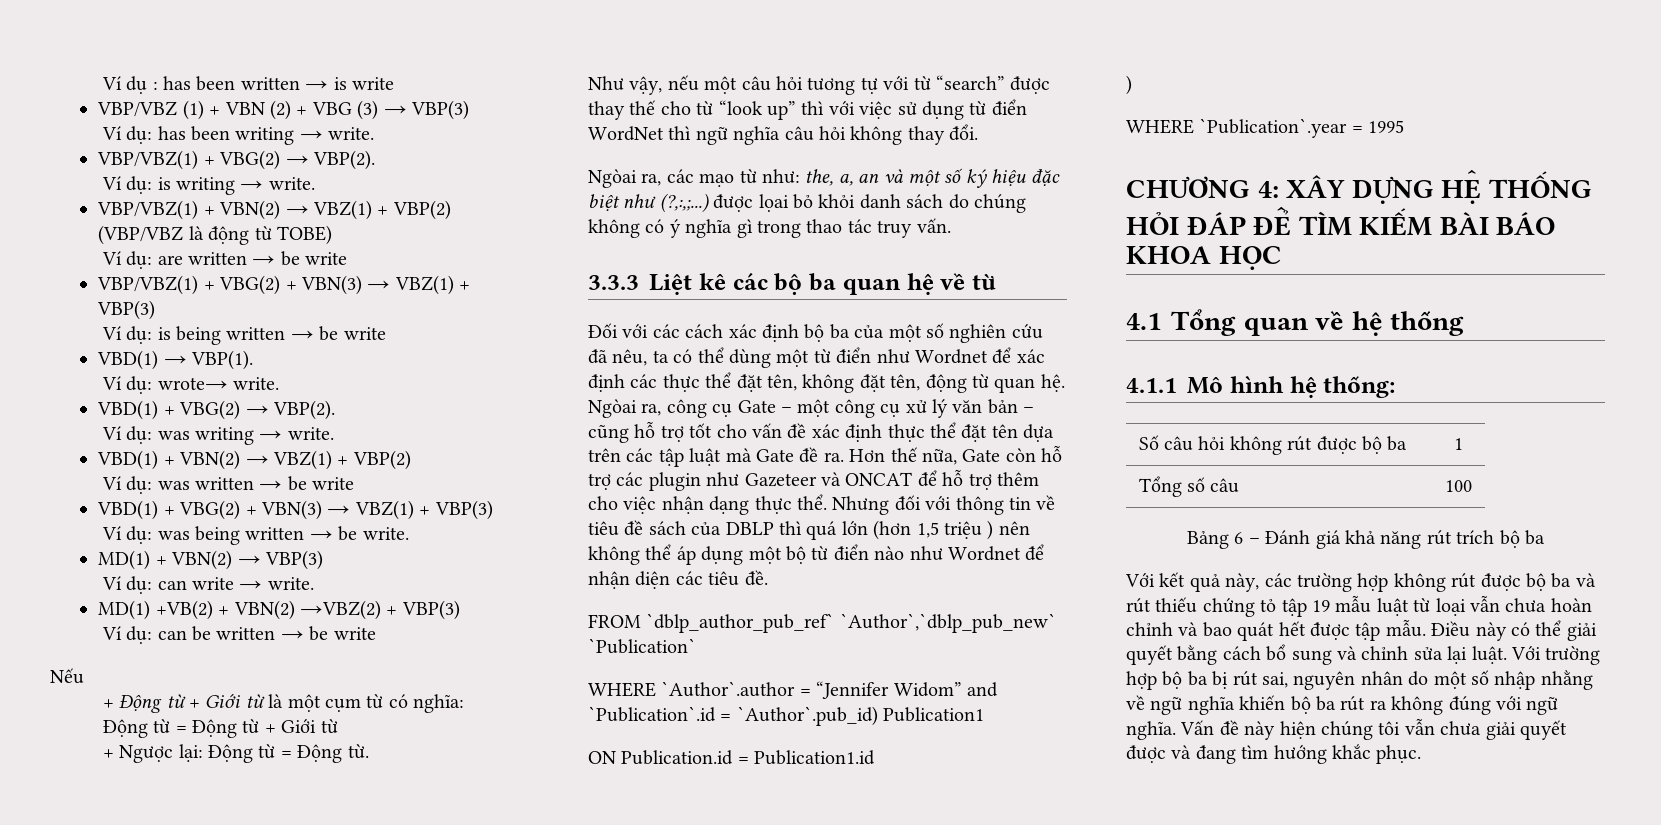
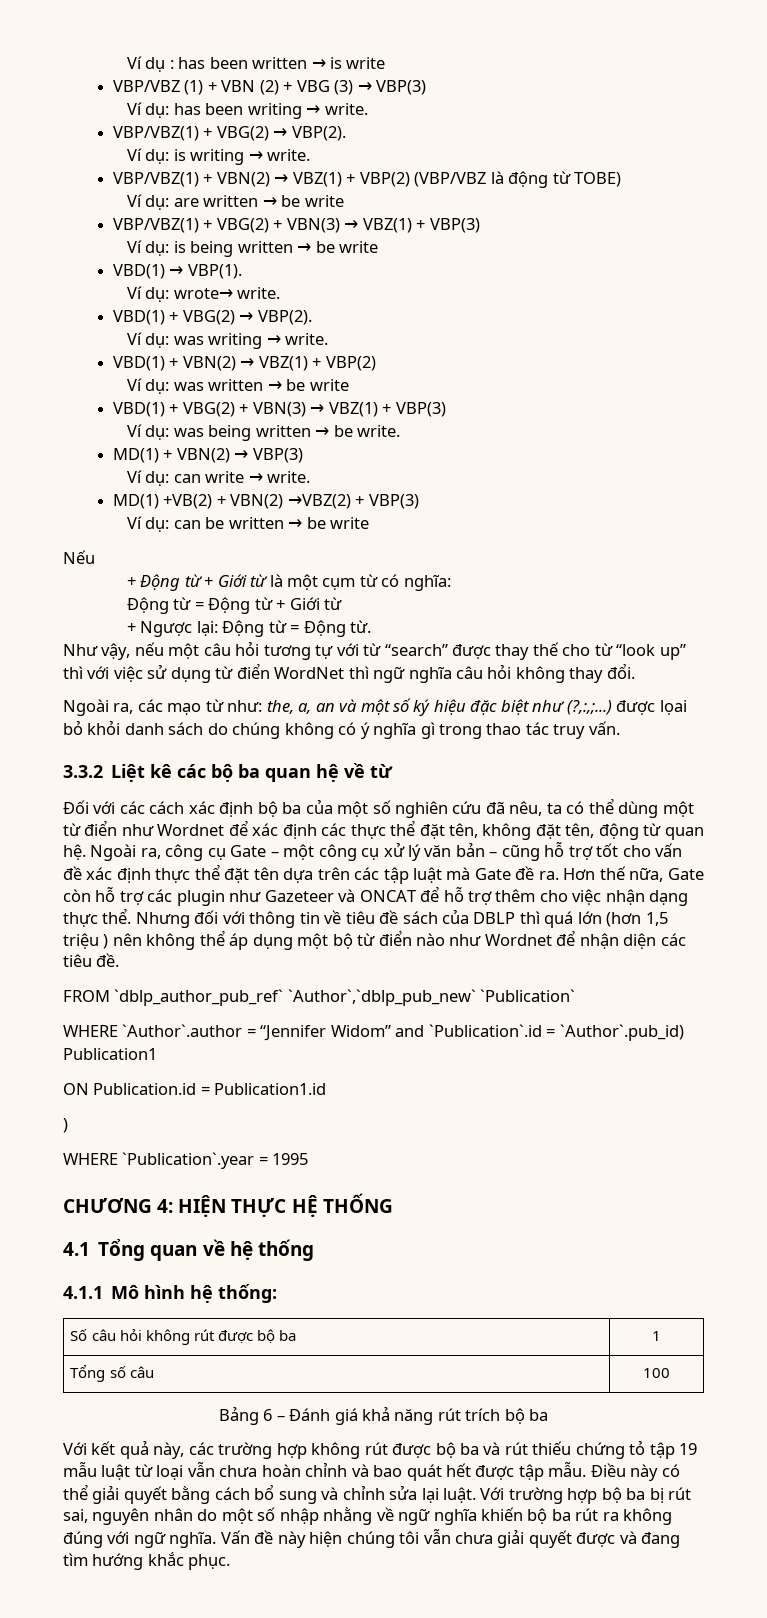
[588,169,637,188] Ngòai -> [63,699,109,716] Ngoài
[588,275,639,290] 3.3.3 -> [63,765,103,778] 3.3.2
[588,399,637,418] Ngòai -> [90,844,137,861] Ngoài
[1286,175,1434,204] XÂY DỰNG -> [178,1195,287,1217] HIỆN THỰC
[1126,206,1556,236] [1126,246,1282,270] HỎI ĐÁP ĐỂ TÌM KIẾM BÀI BÁO KHOA HỌC -> (393, 1203) none

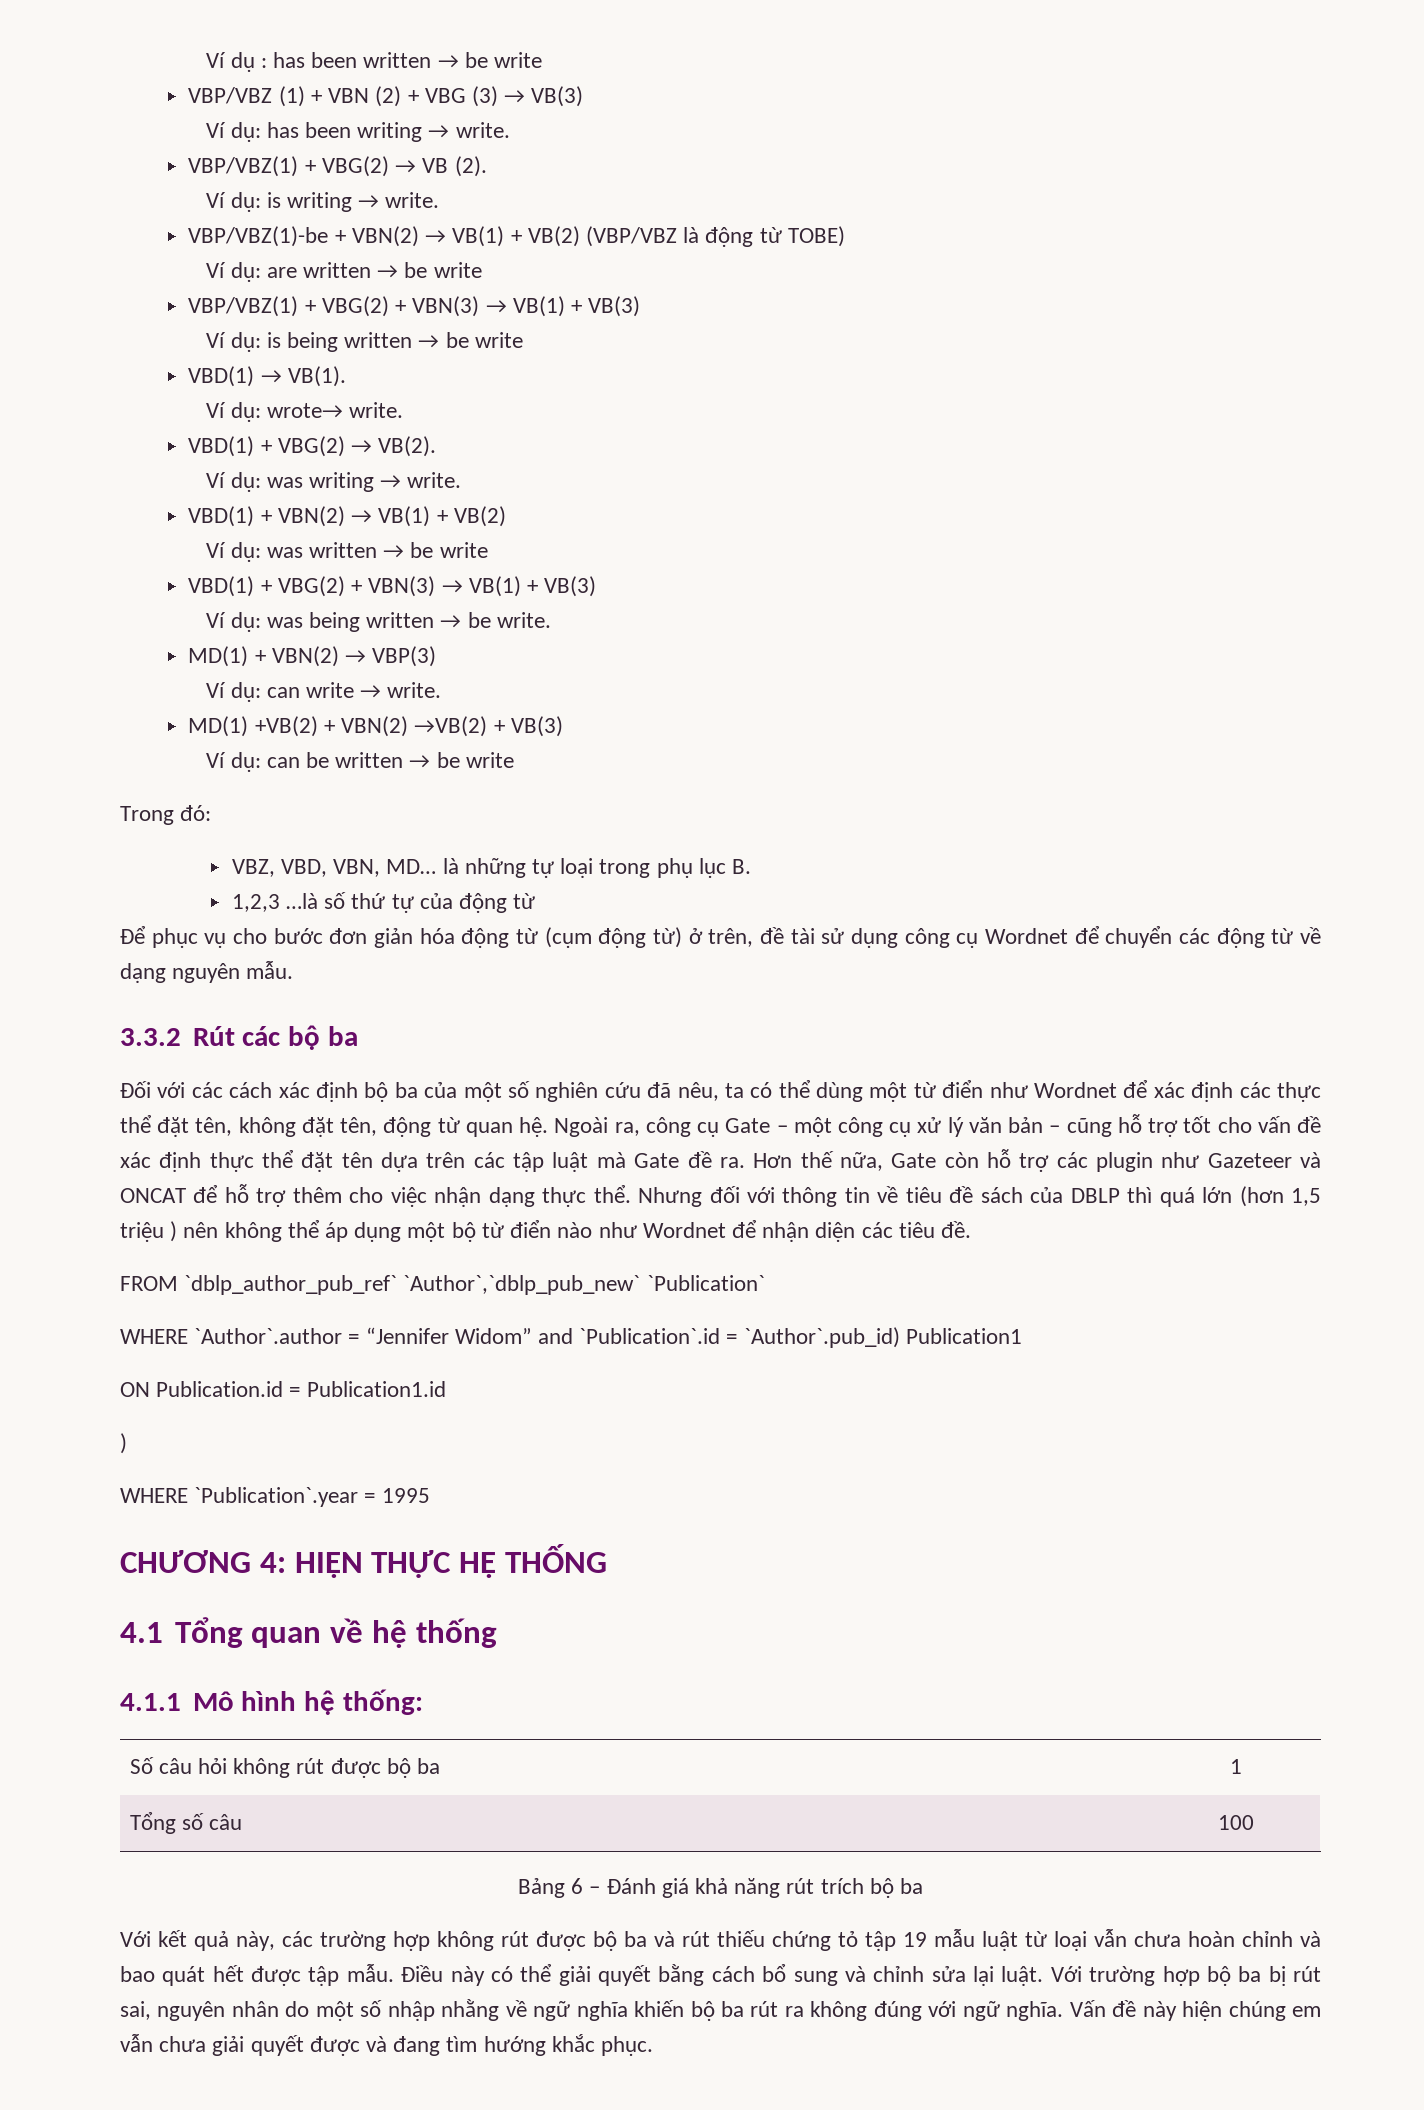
[329,57,342,69] is -> [464,52,488,68] be
[376,80,427,95] VBP(3) -> [531,86,584,107] VB(3)
[291,126,346,141] VBP(2). -> [422,156,487,177] VB (2).
[113,172,410,187] VBP/VBZ(1) + VBN(2) → VBZ(1) + VBP(2) -> [188,226,580,247] VBP/VBZ(1)-be + VBN(2) → VB(1) + VB(2)
[362,218,480,233] VBZ(1) + VBP(3) -> [512,296,641,317] VB(1) + VB(3)
[187,264,242,279] VBP(1). -> [287,366,346,387] VB(1).
[257,310,312,325] VBP(2). -> [378,436,437,457] VB(2).
[258,356,376,371] VBZ(1) + VBP(2) -> [378,506,506,527] VB(1) + VB(2)
[328,402,446,417] VBZ(1) + VBP(3) -> [468,576,597,597] VB(1) + VB(3)
[287,494,419,509] →VBZ(2) + VBP(3) -> [414,716,563,737] →VB(2) + VB(3)
[63,550,95,564] [126,574,451,591] [126,597,342,614] [126,620,371,637] [63,641,686,660] [63,663,635,683] [63,698,687,716] [63,720,620,739] Nếu // + Động từ + Giới từ là một cụm từ có nghĩa: // Động từ = Động từ + Giới từ // + Ngược lại: Động từ = Động từ. // Như vậy, nếu một câu hỏi tương tự với từ “search” được thay thế cho từ “look up” thì với việc sử dụng từ điển WordNet thì ngữ nghĩa câu hỏi không thay đổi. // Ngoài ra, các mạo từ như: the, a, an và một số ký hiệu đặc biệt như (?,:,;...) được lọai bỏ khỏi danh sách do chúng không có ý nghĩa gì trong thao tác truy vấn. -> [120,805,212,825] [231,858,751,878] [231,892,536,913] [120,926,1321,948] [120,961,294,983] Trong đó: // VBZ, VBD, VBN, MD… là những tự loại trong phụ lục B. // 1,2,3 …là số thứ tự của động từ // Để phục vụ cho bước đơn giản hóa động từ (cụm động từ) ở trên, đề tài sử dụng công cụ Wordnet để chuyển các động từ về dạng nguyên mẫu.
[111,764,173,782] Liệt kê -> [192,1026,235,1046] Rút
[265,763,394,782] quan hệ về từ -> (358, 1036) none
[399,1531,420,1544] tôi -> [1292,2006,1321,2017] em

